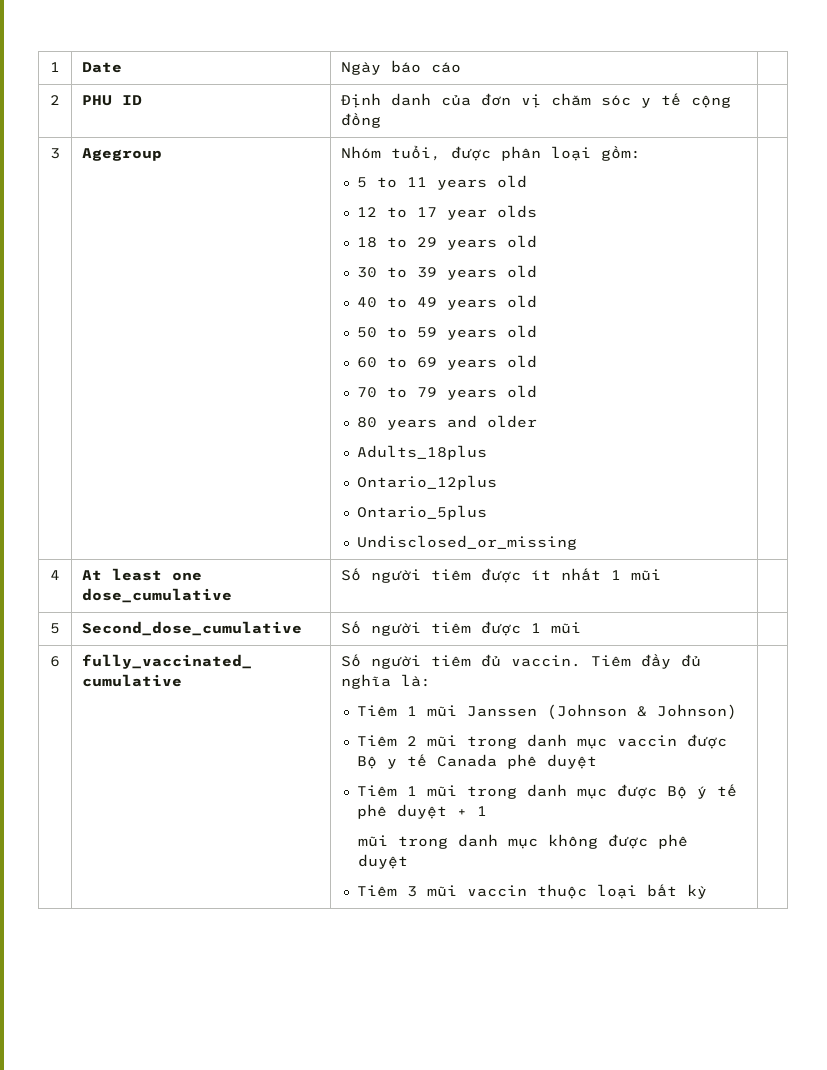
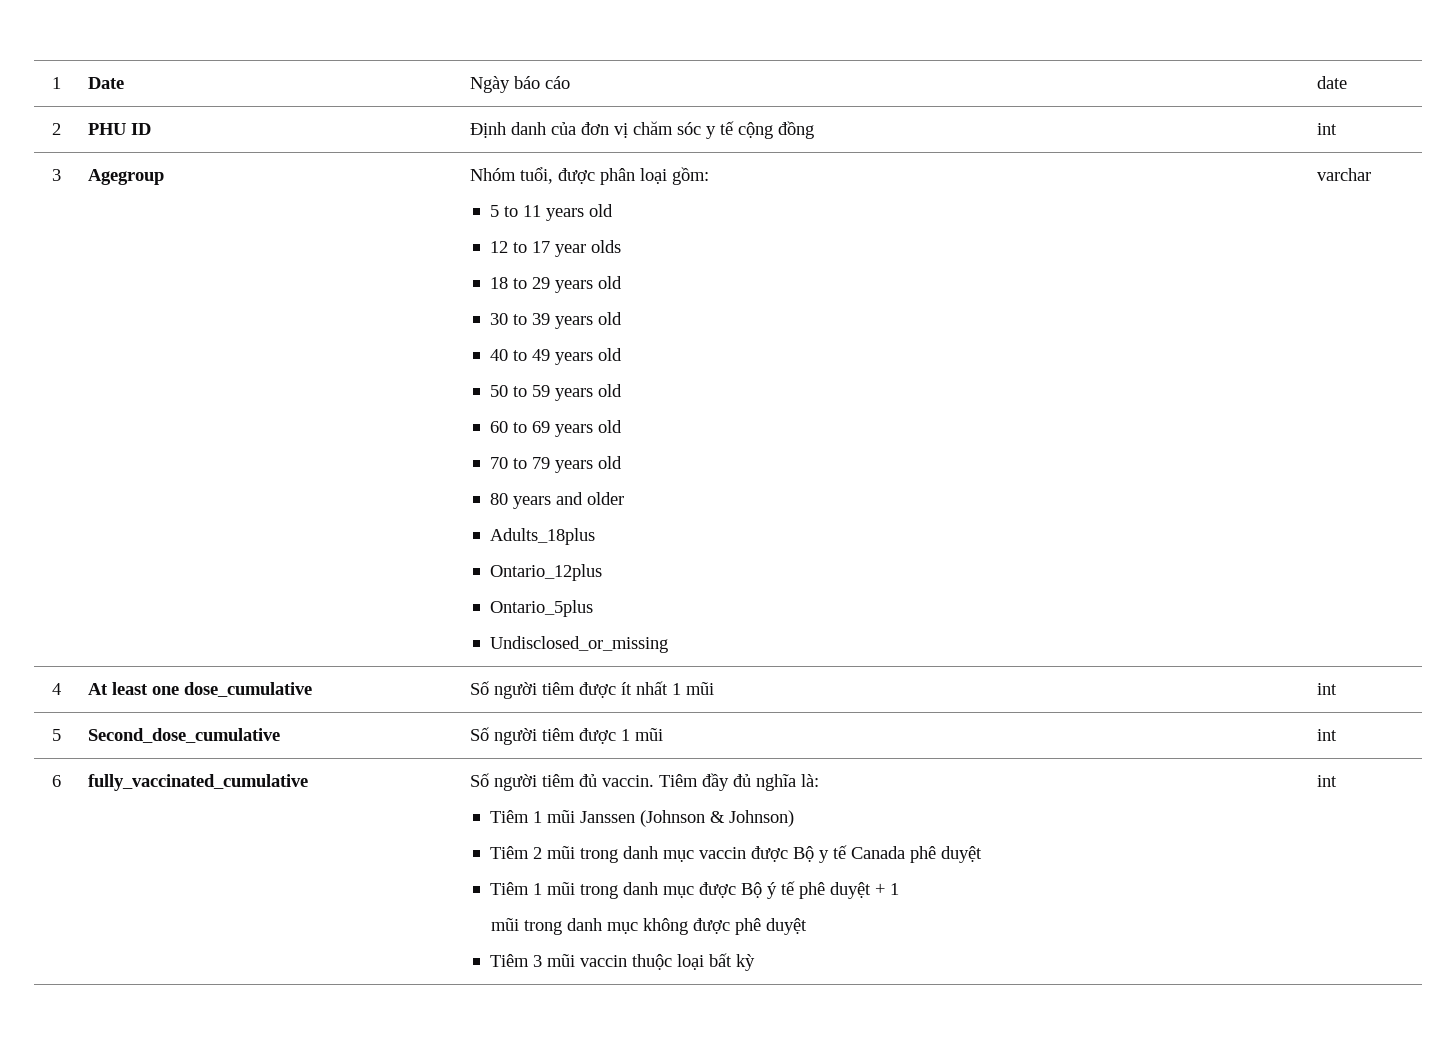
(462, 67) none -> [1316,76,1347,89] date
(382, 120) none -> [1316,123,1337,135] int
(577, 542) none -> [1316,168,1371,181] varchar
(662, 575) none -> [1316,683,1337,695] int
(582, 628) none -> [1316,729,1337,741] int
(707, 891) none -> [1316,775,1337,787] int

